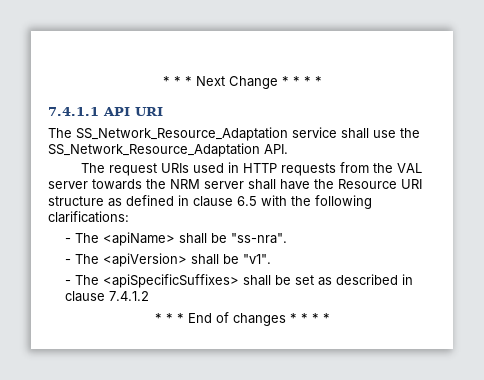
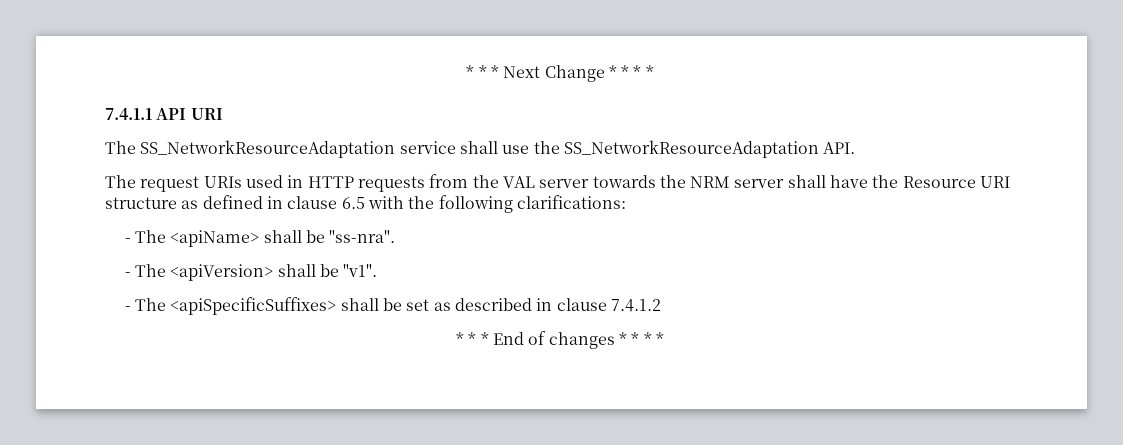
[76,127,288,141] SS_Network_Resource_Adaptation -> [140,140,396,158] SS_NetworkResourceAdaptation
[48,143,260,157] SS_Network_Resource_Adaptation -> [563,140,819,158] SS_NetworkResourceAdaptation

